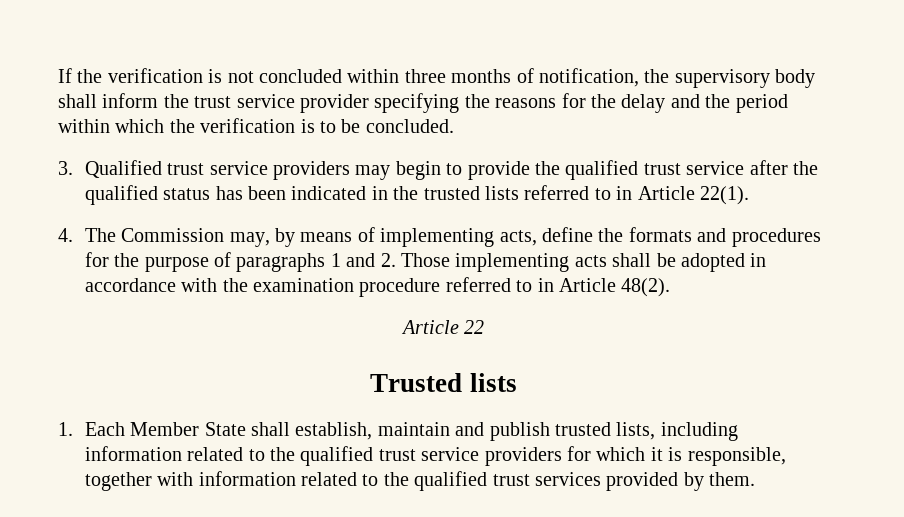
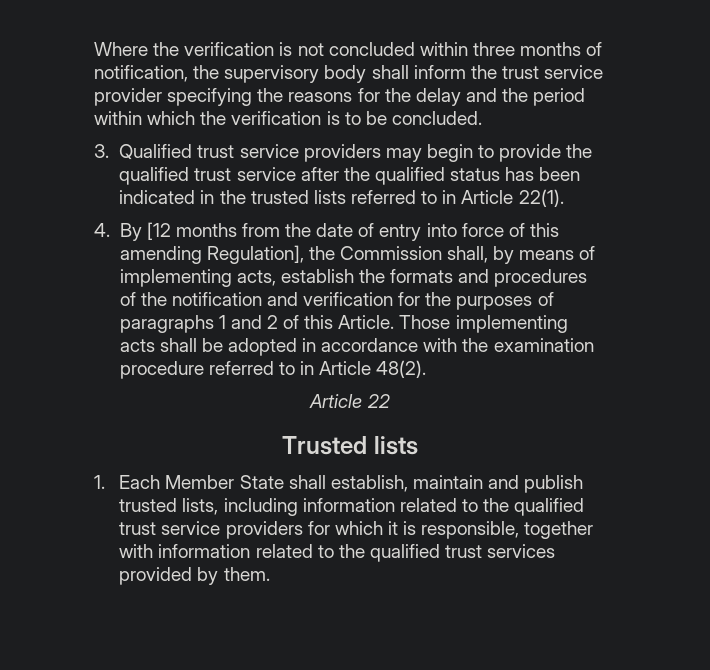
[58,68,72,83] If -> [94,42,148,56] Where
[84,228,270,247] The Commission may, -> [119,222,559,241] [119,245,489,264] By [12 months from the date of entry into force of this amending Regulation], the Commission shall,
[541,227,593,242] define -> [280,269,354,283] establish
[84,252,209,272] for the purpose -> [119,292,533,310] of the notification and verification for the purposes
[380,253,396,267] 2. -> [266,315,395,329] 2 of this Article.

